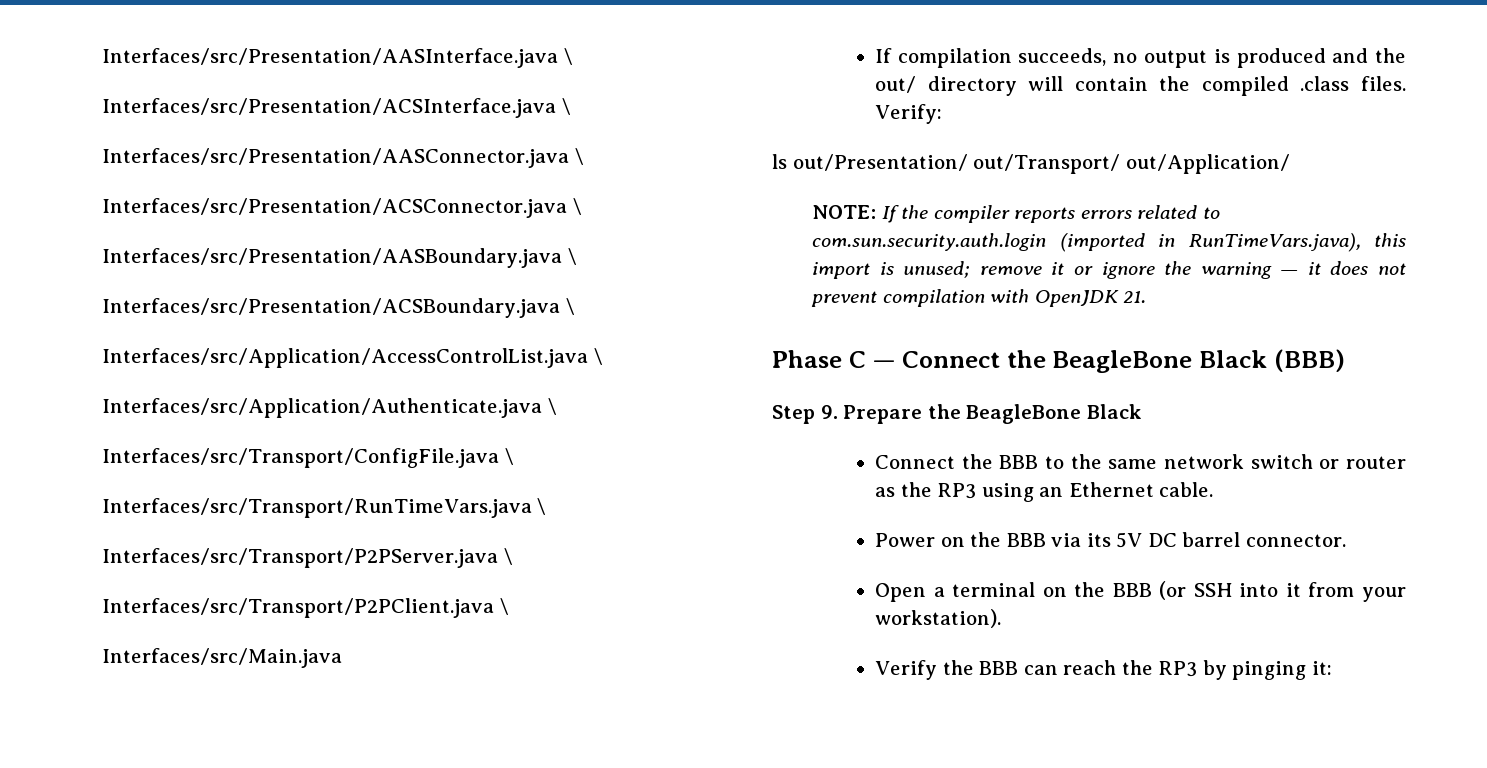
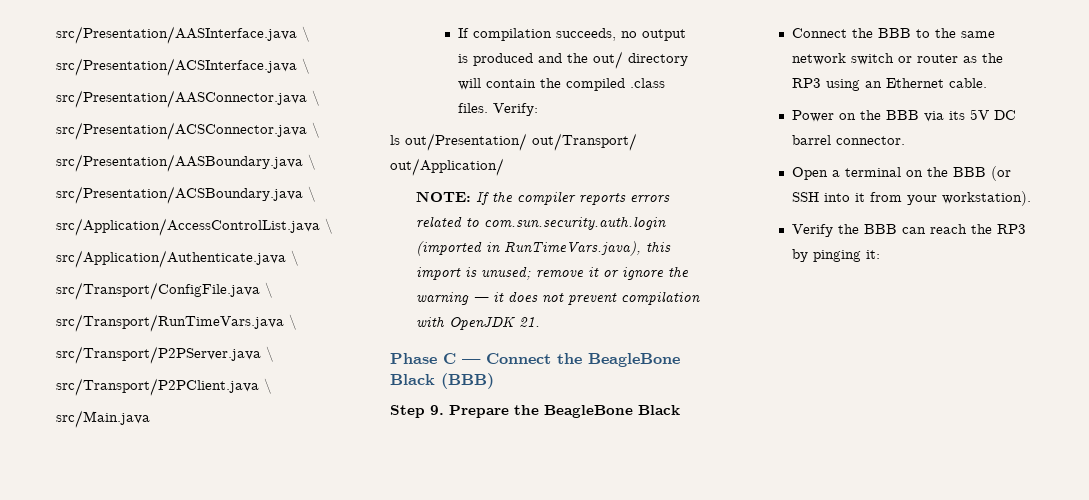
[102,48,572,68] [102,98,570,118] [102,148,583,168] [102,198,581,218] [102,248,576,268] [102,298,574,318] [102,348,602,368] [102,398,556,418] [102,448,513,468] [102,498,546,518] [102,548,512,568] [102,598,508,618] [102,648,342,668] Interfaces/src/Presentation/AASInterface.java \ // Interfaces/src/Presentation/ACSInterface.java \ // Interfaces/src/Presentation/AASConnector.java \ // Interfaces/src/Presentation/ACSConnector.java \ // Interfaces/src/Presentation/AASBoundary.java \ // Interfaces/src/Presentation/ACSBoundary.java \ // Interfaces/src/Application/AccessControlList.java \ // Interfaces/src/Application/Authenticate.java \ // Interfaces/src/Transport/ConfigFile.java \ // Interfaces/src/Transport/RunTimeVars.java \ // Interfaces/src/Transport/P2PServer.java \ // Interfaces/src/Transport/P2PClient.java \ // Interfaces/src/Main.java -> [56,26,310,44] [56,58,310,76] [56,90,320,108] [56,122,320,140] [56,154,316,172] [56,186,316,204] [56,218,333,236] [56,250,299,268] [56,282,273,300] [56,314,297,332] [56,346,274,364] [56,378,272,396] [56,410,150,428] src/Presentation/AASInterface.java \ // src/Presentation/ACSInterface.java \ // src/Presentation/AASConnector.java \ // src/Presentation/ACSConnector.java \ // src/Presentation/AASBoundary.java \ // src/Presentation/ACSBoundary.java \ // src/Application/AccessControlList.java \ // src/Application/Authenticate.java \ // src/Transport/ConfigFile.java \ // src/Transport/RunTimeVars.java \ // src/Transport/P2PServer.java \ // src/Transport/P2PClient.java \ // src/Main.java

